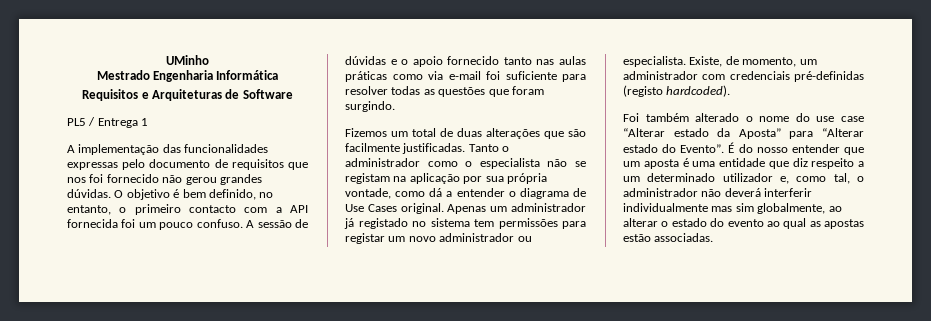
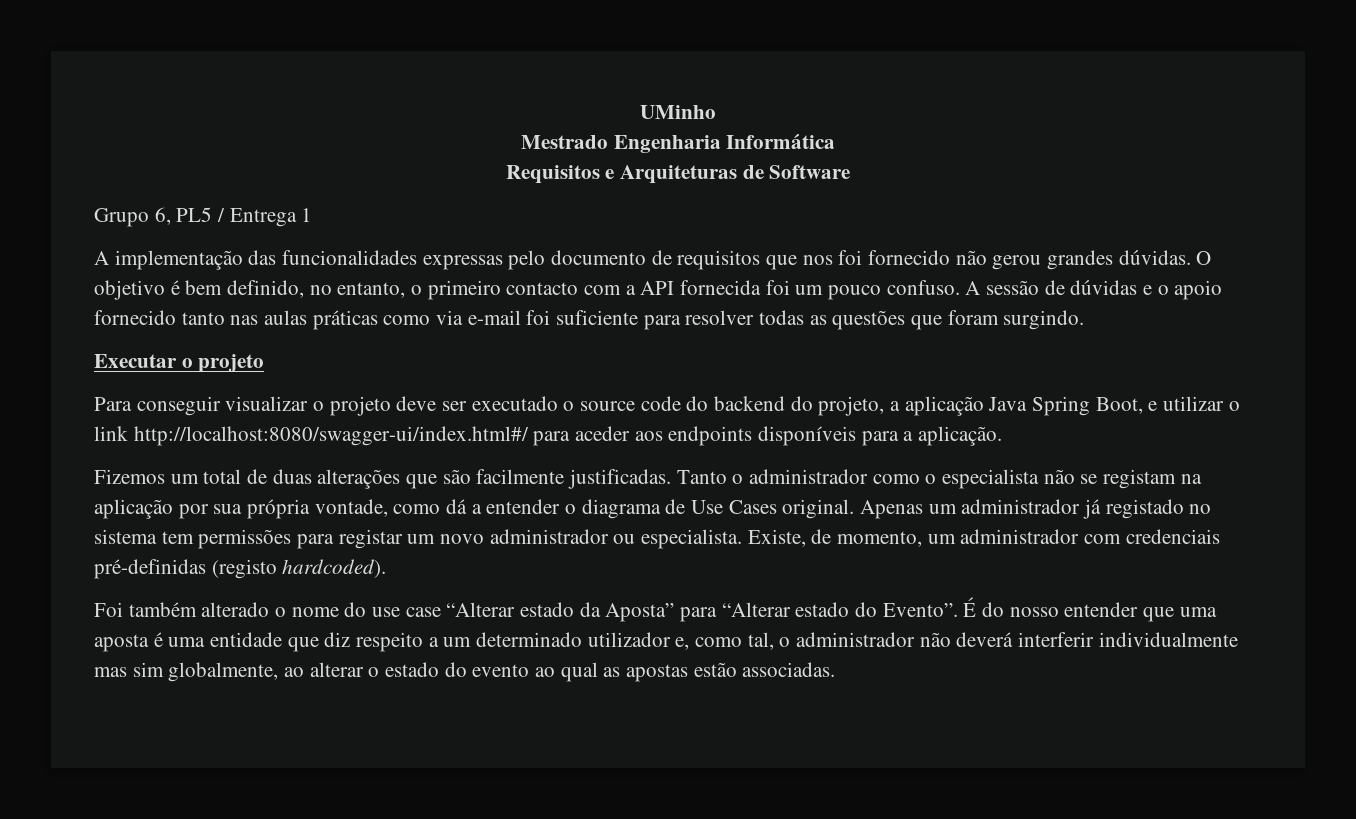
(293, 94) none -> [94,207,171,227] Grupo 6,
(395, 106) none -> [94,354,265,373] [94,396,1240,416] [94,426,1003,446] // Executar o projeto // Para conseguir visualizar o projeto deve ser executado o source code do backend do projeto, a aplicação Java Spring Boot, e utilizar o link http://localhost:8080/swagger-ui/index.html#/ para aceder aos endpoints disponíveis para a aplicação.
[623,161,640,167] um -> [1179,607,1217,617] uma

